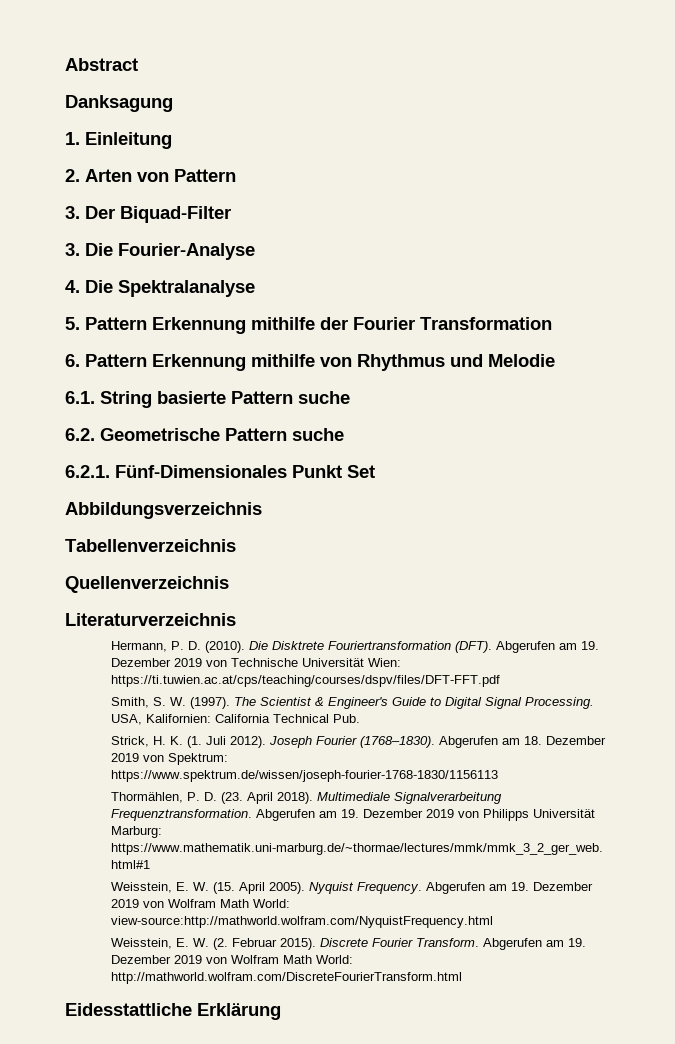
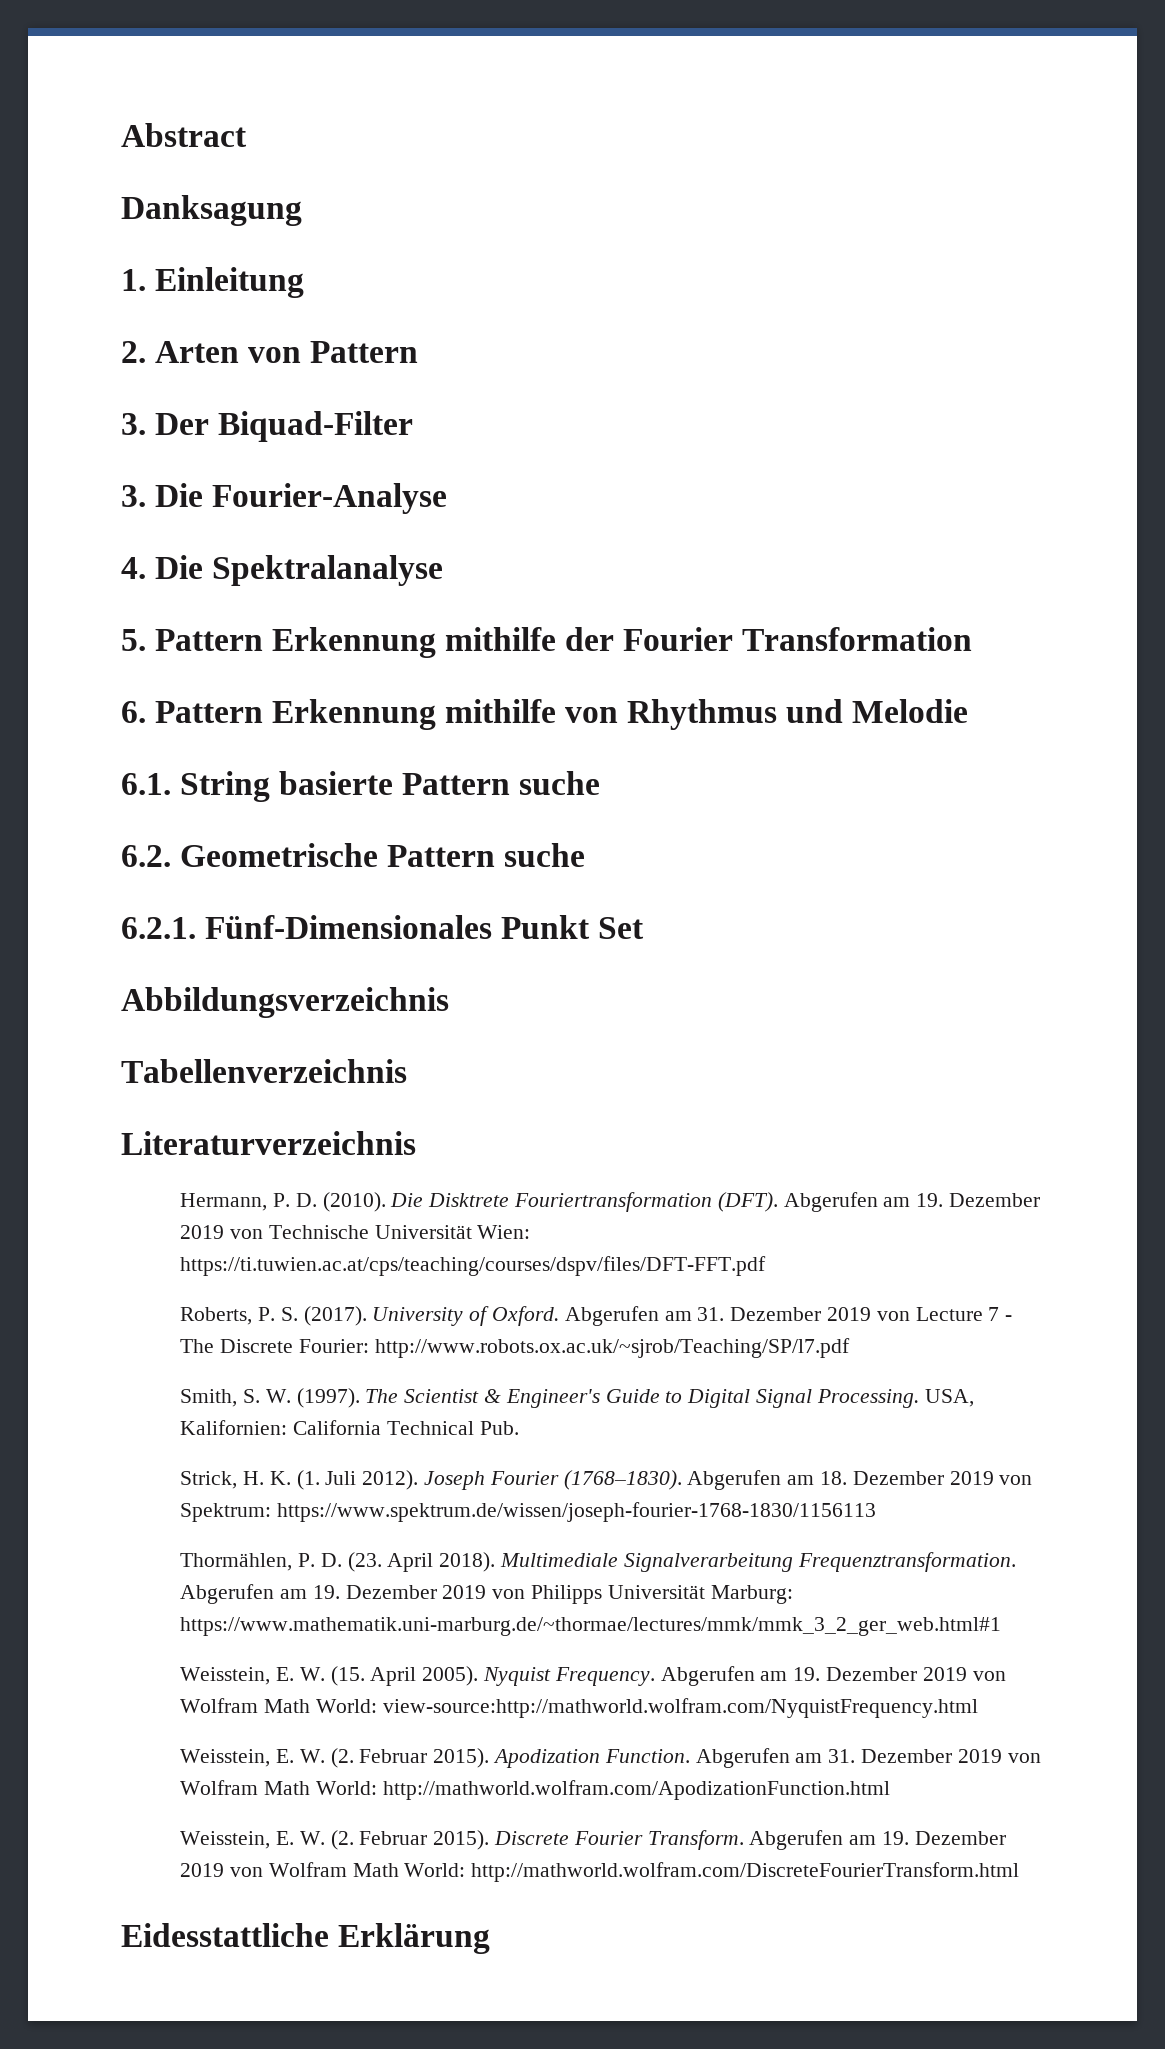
[65,576,229,593] // Quellenverzeichnis -> (407, 1071) none
(501, 681) none -> [180,1306,1013,1326] [180,1338,850,1358] // Roberts, P. S. (2017). University of Oxford. Abgerufen am 31. Dezember 2019 von Lecture 7 - The Discrete Fourier: http://www.robots.ox.ac.uk/~sjrob/Teaching/SP/l7.pdf
(494, 922) none -> [180,1748,1041,1768] [180,1780,890,1800] // Weisstein, E. W. (2. Februar 2015). Apodization Function. Abgerufen am 31. Dezember 2019 von Wolfram Math World: http://mathworld.wolfram.com/ApodizationFunction.html

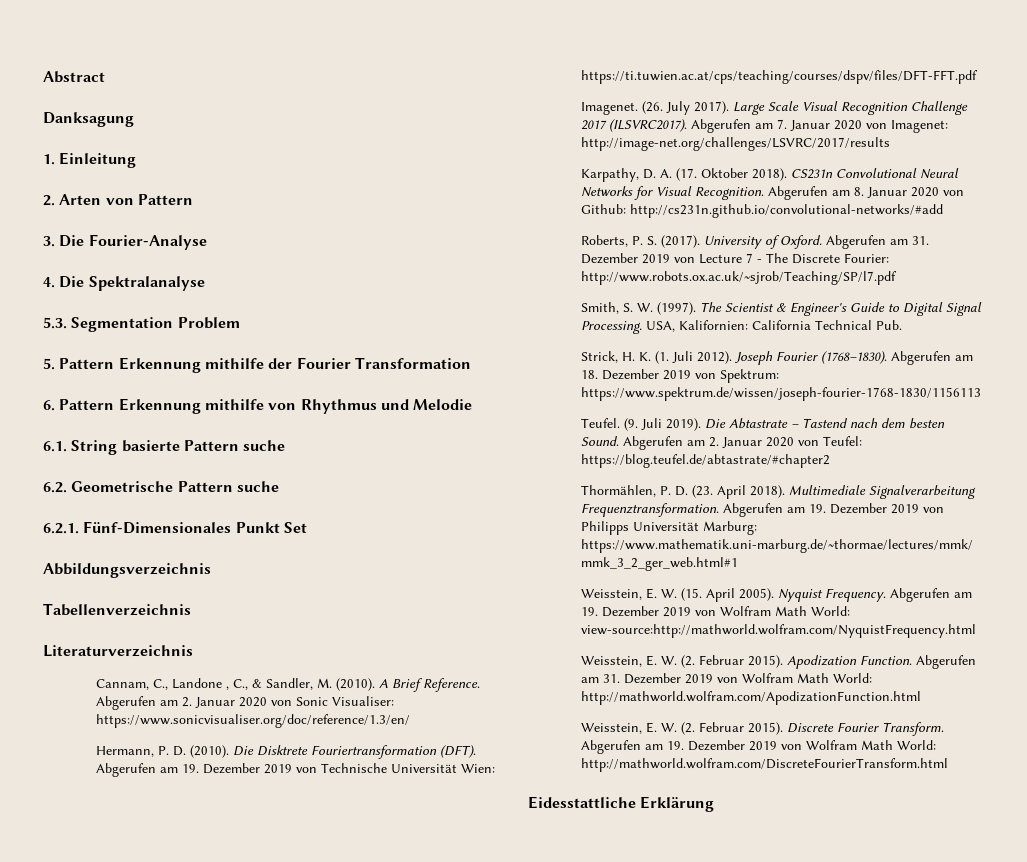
[121,411,414,442] // 3. Der Biquad-Filter -> (193, 199) none
(444, 570) none -> [43,317,240,332] // 5.3. Segmentation Problem
(416, 1143) none -> [95,678,480,692] [95,696,394,710] [95,714,410,728] // Cannam, C., Landone , C., & Sandler, M. (2010). A Brief Reference. Abgerufen am 2. Januar 2020 von Sonic Visualiser: https://www.sonicvisualiser.org/doc/reference/1.3/en/
(767, 1266) none -> [580,101,968,115] [580,119,948,133] [580,137,890,151] [580,168,959,182] [580,186,964,200] [580,204,943,218] // Imagenet. (26. July 2017). Large Scale Visual Recognition Challenge 2017 (ILSVRC2017). Abgerufen am 7. Januar 2020 von Imagenet: http://image-net.org/challenges/LSVRC/2017/results // Karpathy, D. A. (17. Oktober 2018). CS231n Convolutional Neural Networks for Visual Recognition. Abgerufen am 8. Januar 2020 von Github: http://cs231n.github.io/convolutional-networks/#add
(876, 1512) none -> [580,418,945,431] [580,436,862,450] [580,454,830,468] // Teufel. (9. Juli 2019). Die Abtastrate – Tastend nach dem besten Sound. Abgerufen am 2. Januar 2020 von Teufel: https://blog.teufel.de/abtastrate/#chapter2

